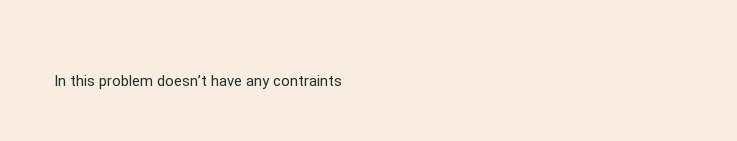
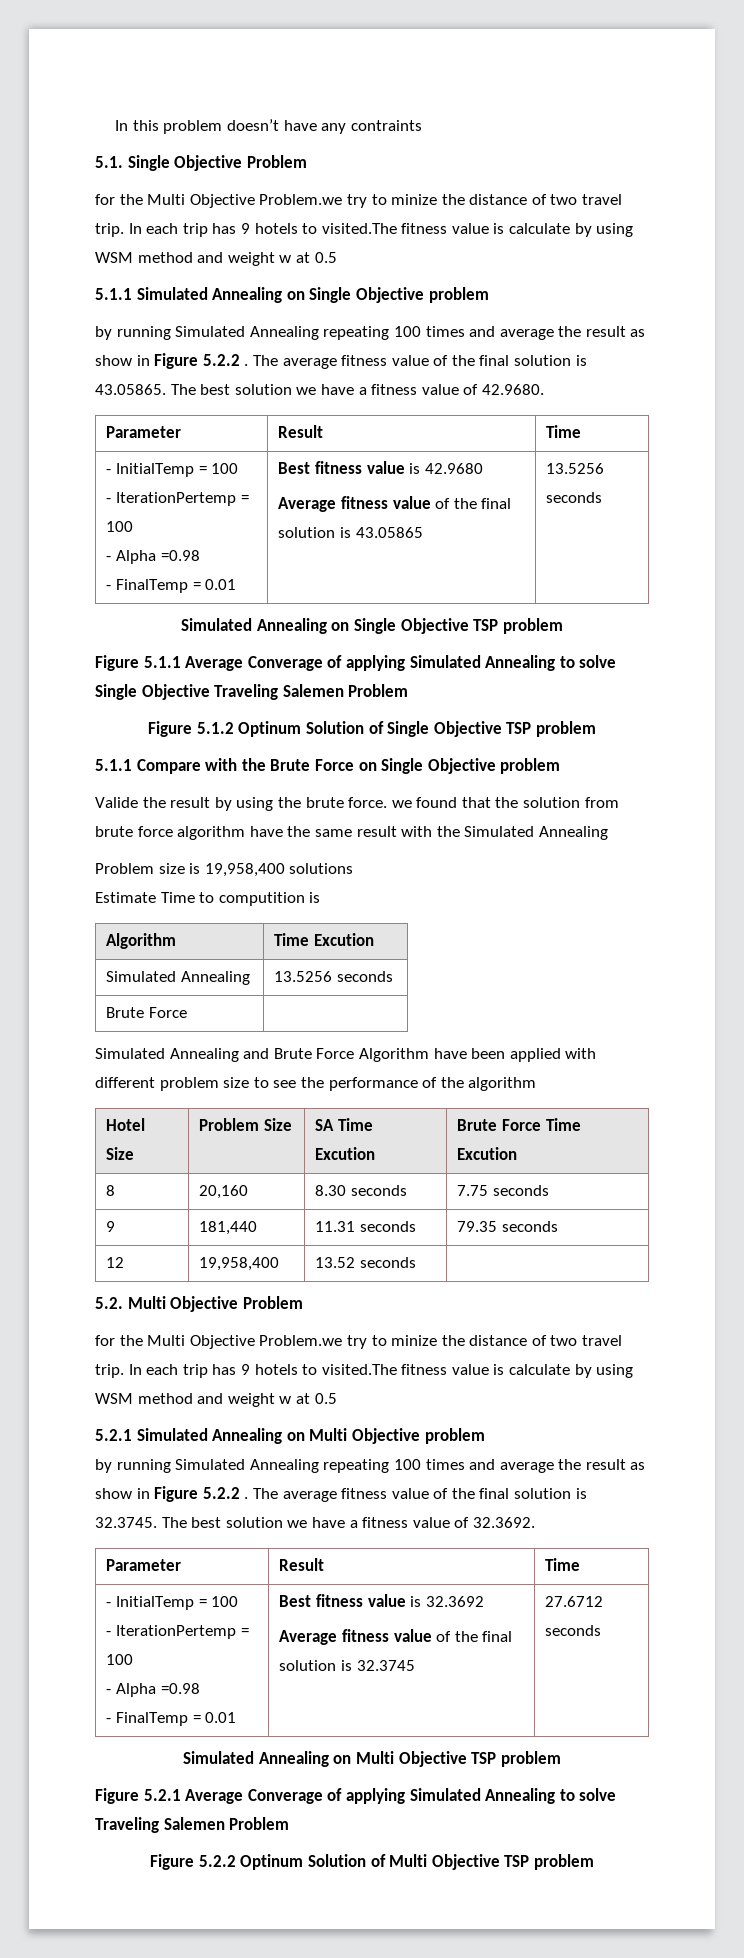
(343, 80) none -> [95,155,307,171] [95,194,623,208] [95,223,634,237] [95,252,337,266] [95,287,489,303] [95,326,646,340] [95,353,587,369] [95,384,544,395] [106,426,182,438] [278,425,324,438] [546,425,582,438] [106,463,239,477] [106,492,249,506] [106,521,134,532] [106,550,200,564] [106,579,237,593] [278,461,483,474] [278,496,512,512] [278,527,423,538] [546,463,605,474] [546,492,603,503] [181,618,563,634] [95,655,617,671] [95,684,409,700] [148,721,596,737] [95,758,561,774] [95,797,619,811] [95,826,608,840] [95,863,354,877] [95,892,321,906] [106,933,177,949] [274,933,375,946] [106,971,251,985] [274,971,394,982] [106,1007,188,1018] [95,1048,597,1062] [95,1077,537,1091] [106,1118,146,1131] [106,1147,135,1160] [199,1118,293,1131] [315,1118,374,1131] [315,1147,376,1160] [457,1118,581,1131] [457,1147,518,1160] [106,1185,116,1196] [199,1185,249,1199] [315,1185,408,1196] [457,1185,550,1196] [106,1221,116,1232] [199,1221,258,1235] [315,1221,417,1232] [457,1221,559,1232] [106,1257,125,1268] [199,1257,280,1271] [315,1257,417,1268] [95,1296,303,1312] [95,1335,623,1349] [95,1364,634,1378] [95,1393,337,1407] [95,1428,485,1444] [95,1459,646,1473] [95,1486,587,1502] [95,1517,535,1528] [106,1559,182,1571] [279,1558,325,1571] [545,1558,581,1571] [106,1596,239,1610] [106,1625,249,1639] [106,1654,134,1665] [106,1683,200,1697] [106,1712,237,1726] [279,1594,484,1607] [279,1629,513,1645] [279,1660,415,1671] [545,1596,604,1607] [545,1625,602,1636] [183,1751,561,1767] [95,1788,617,1804] [95,1817,290,1833] [150,1854,594,1870] // 5.1. Single Objective Problem // for the Multi Objective Problem.we try to minize the distance of two travel trip. In each trip has 9 hotels to visited.The fitness value is calculate by using WSM method and weight w at 0.5 // 5.1.1 Simulated Annealing on Single Objective problem // by running Simulated Annealing repeating 100 times and average the result as show in Figure 5.2.2 . The average fitness value of the final solution is 43.05865. The best solution we have a fitness value of 42.9680. // Parameter | Result | Time // - InitialTemp = 100 // - IterationPertemp = 100 // - Alpha =0.98 // - FinalTemp = 0.01 | Best fitness value is 42.9680 // Average fitness value of the final solution is 43.05865 | 13.5256 seconds // Simulated Annealing on Single Objective TSP problem // Figure 5.1.1 Average Converage of applying Simulated Annealing to solve Single Objective Traveling Salemen Problem // Figure 5.1.2 Optinum Solution of Single Objective TSP problem // 5.1.1 Compare with the Brute Force on Single Objective problem // Valide the result by using the brute force. we found that the solution from brute force algorithm have the same result with the Simulated Annealing // Problem size is 19,958,400 solutions // Estimate Time to computition is // Algorithm | Time Excution // Simulated Annealing | 13.5256 seconds // Brute Force | // Simulated Annealing and Brute Force Algorithm have been applied with different problem size to see the performance of the algorithm // Hotel Size | Problem Size | SA Time Excution | Brute Force Time Excution // 8 | 20,160 | 8.30 seconds | 7.75 seconds // 9 | 181,440 | 11.31 seconds | 79.35 seconds // 12 | 19,958,400 | 13.52 seconds | // 5.2. Multi Objective Problem // for the Multi Objective Problem.we try to minize the distance of two travel trip. In each trip has 9 hotels to visited.The fitness value is calculate by using WSM method and weight w at 0.5 // 5.2.1 Simulated Annealing on Multi Objective problem // by running Simulated Annealing repeating 100 times and average the result as show in Figure 5.2.2 . The average fitness value of the final solution is 32.3745. The best solution we have a fitness value of 32.3692. // Parameter | Result | Time // - InitialTemp = 100 // - IterationPertemp = 100 // - Alpha =0.98 // - FinalTemp = 0.01 | Best fitness value is 32.3692 // Average fitness value of the final solution is 32.3745 | 27.6712 seconds // Simulated Annealing on Multi Objective TSP problem // Figure 5.2.1 Average Converage of applying Simulated Annealing to solve Traveling Salemen Problem // Figure 5.2.2 Optinum Solution of Multi Objective TSP problem

